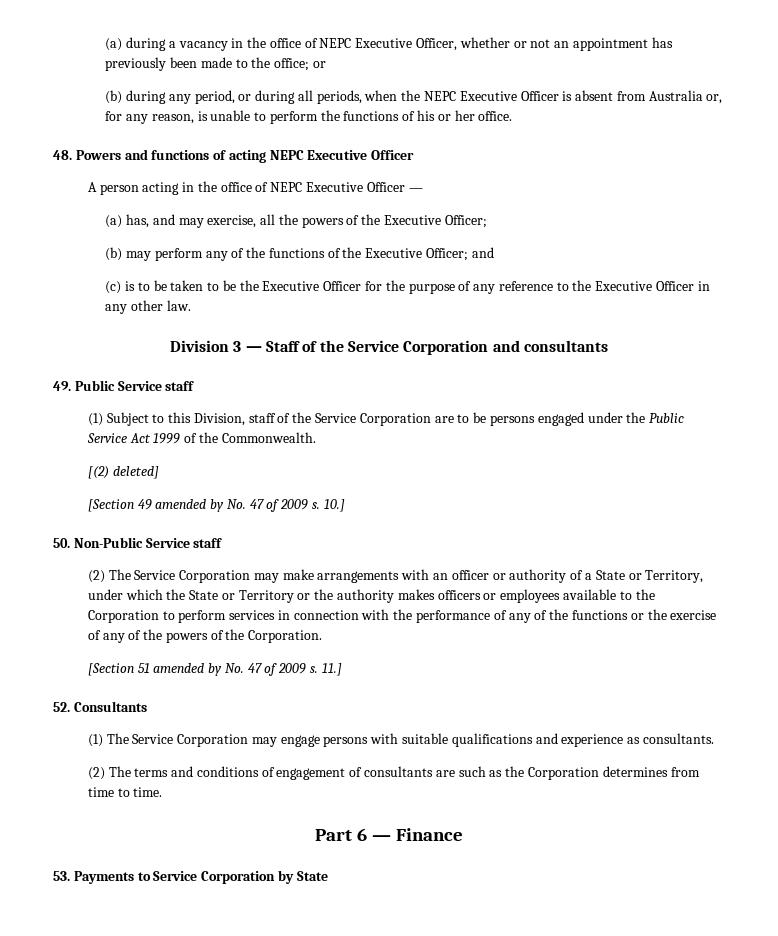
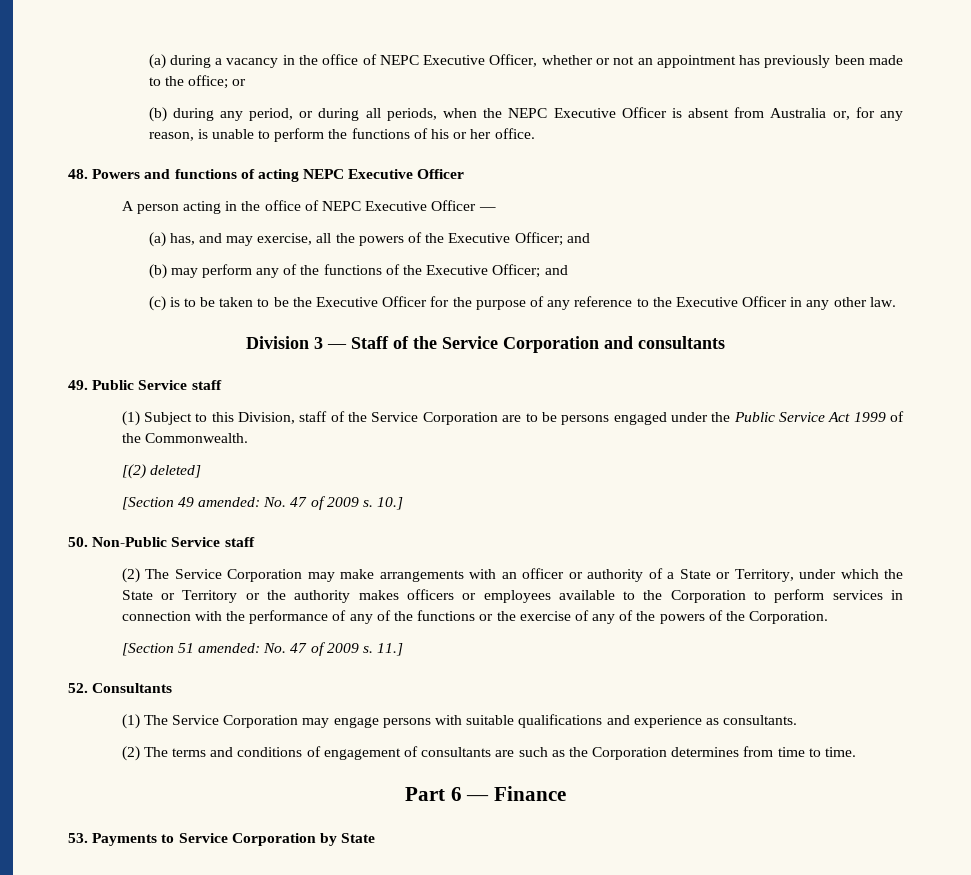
(487, 221) none -> [566,233,590,243] and
[155,499,225,512] amended by -> [198,497,261,507] amended:
[153,663,223,676] amended by -> [198,643,261,653] amended:

